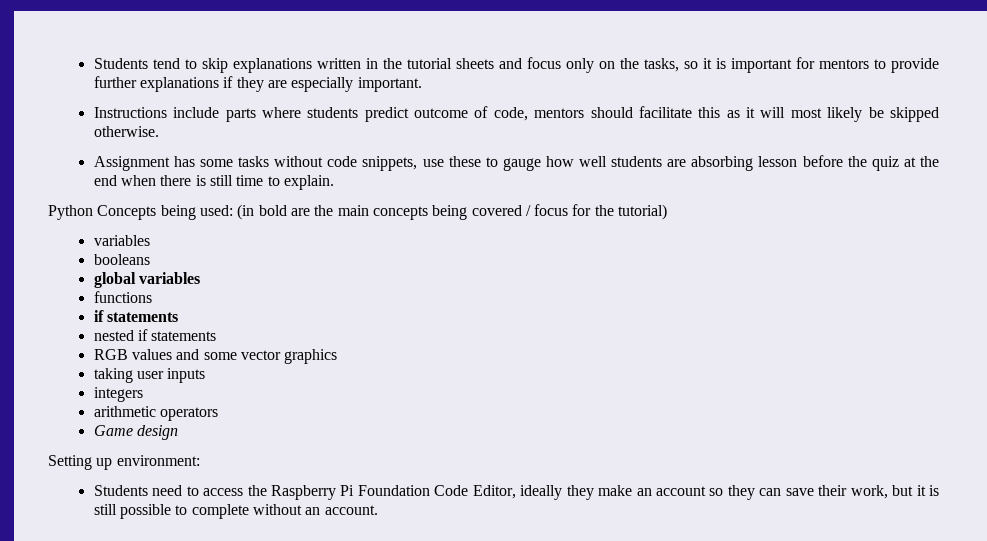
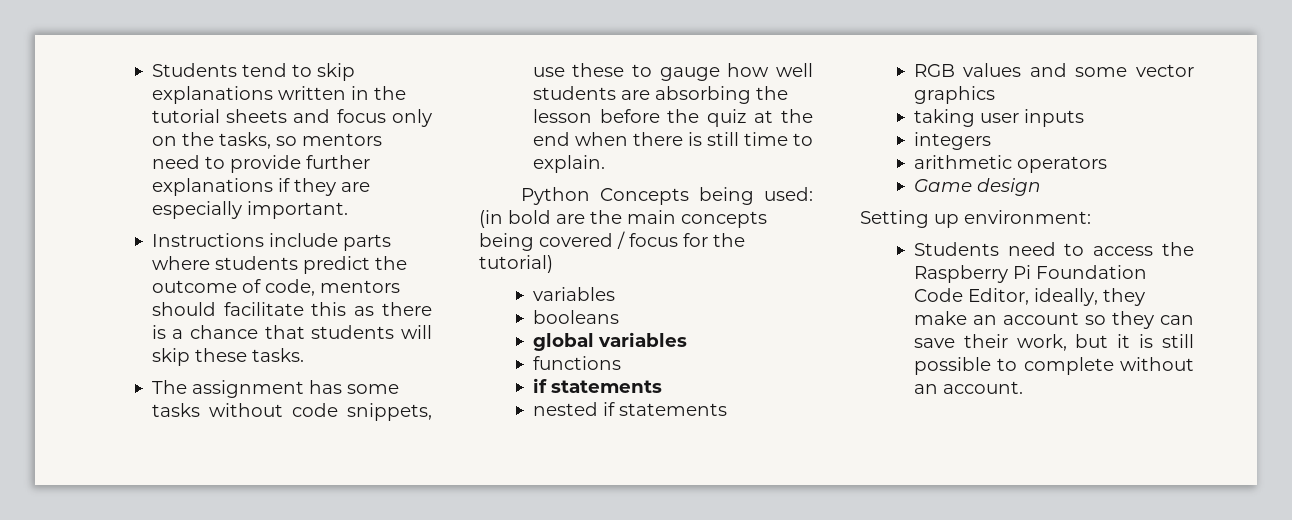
[702,57,869,73] it is important for mentors -> [301,133,382,146] [151,155,200,169] mentors need
(409, 114) none -> [374,256,407,270] the
[746,107,939,122] [93,126,159,137] [93,156,170,171] it will most likely be skipped otherwise. // Assignment -> [382,302,432,316] [151,325,432,339] [151,348,304,366] [151,380,304,398] there is a chance that students will skip these tasks. // The assignment
(754, 163) none -> [755,86,788,100] the
[520,485,563,500] ideally -> [1033,288,1098,306] ideally,

